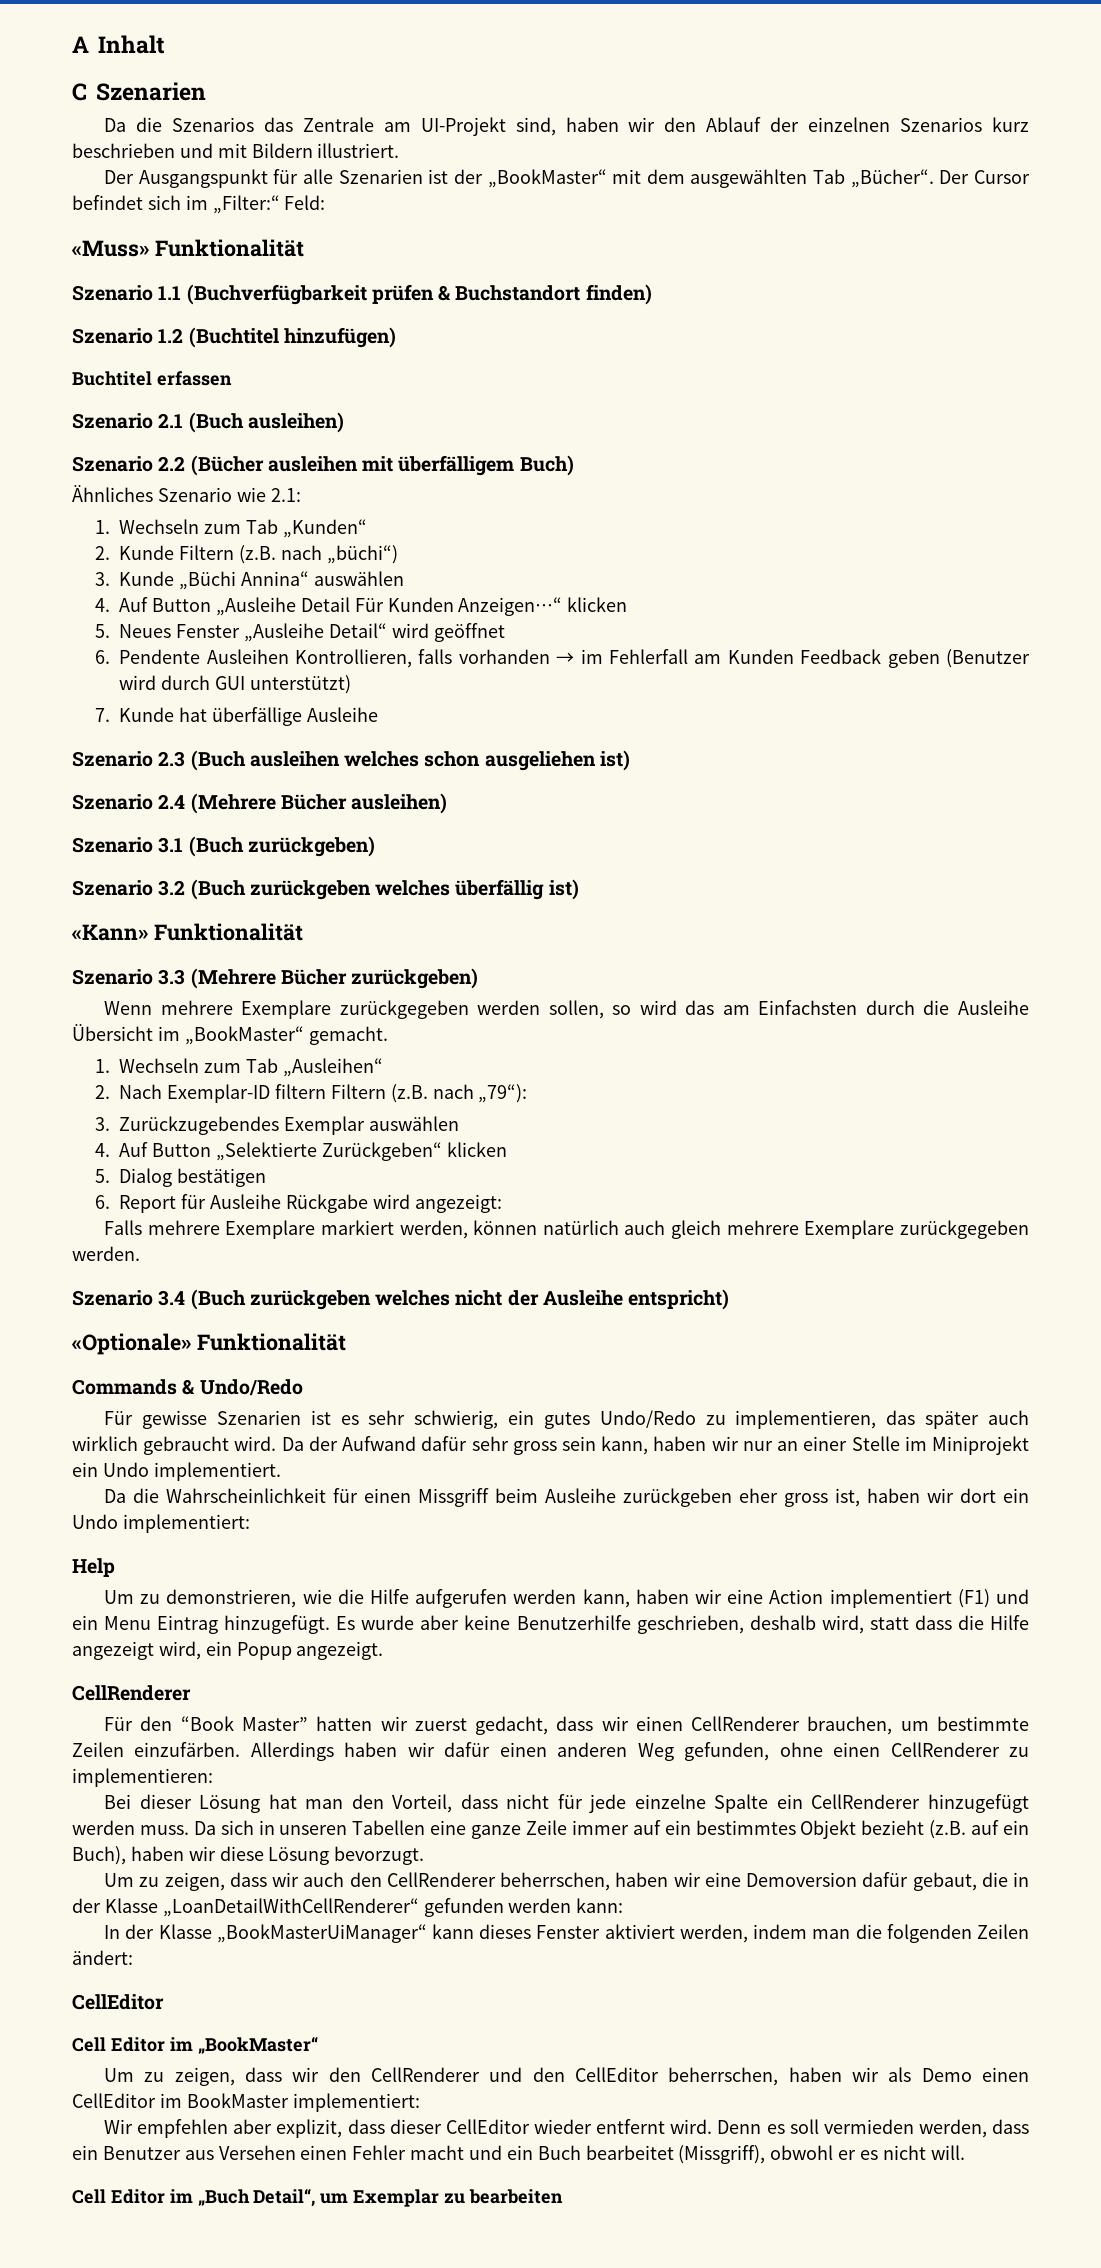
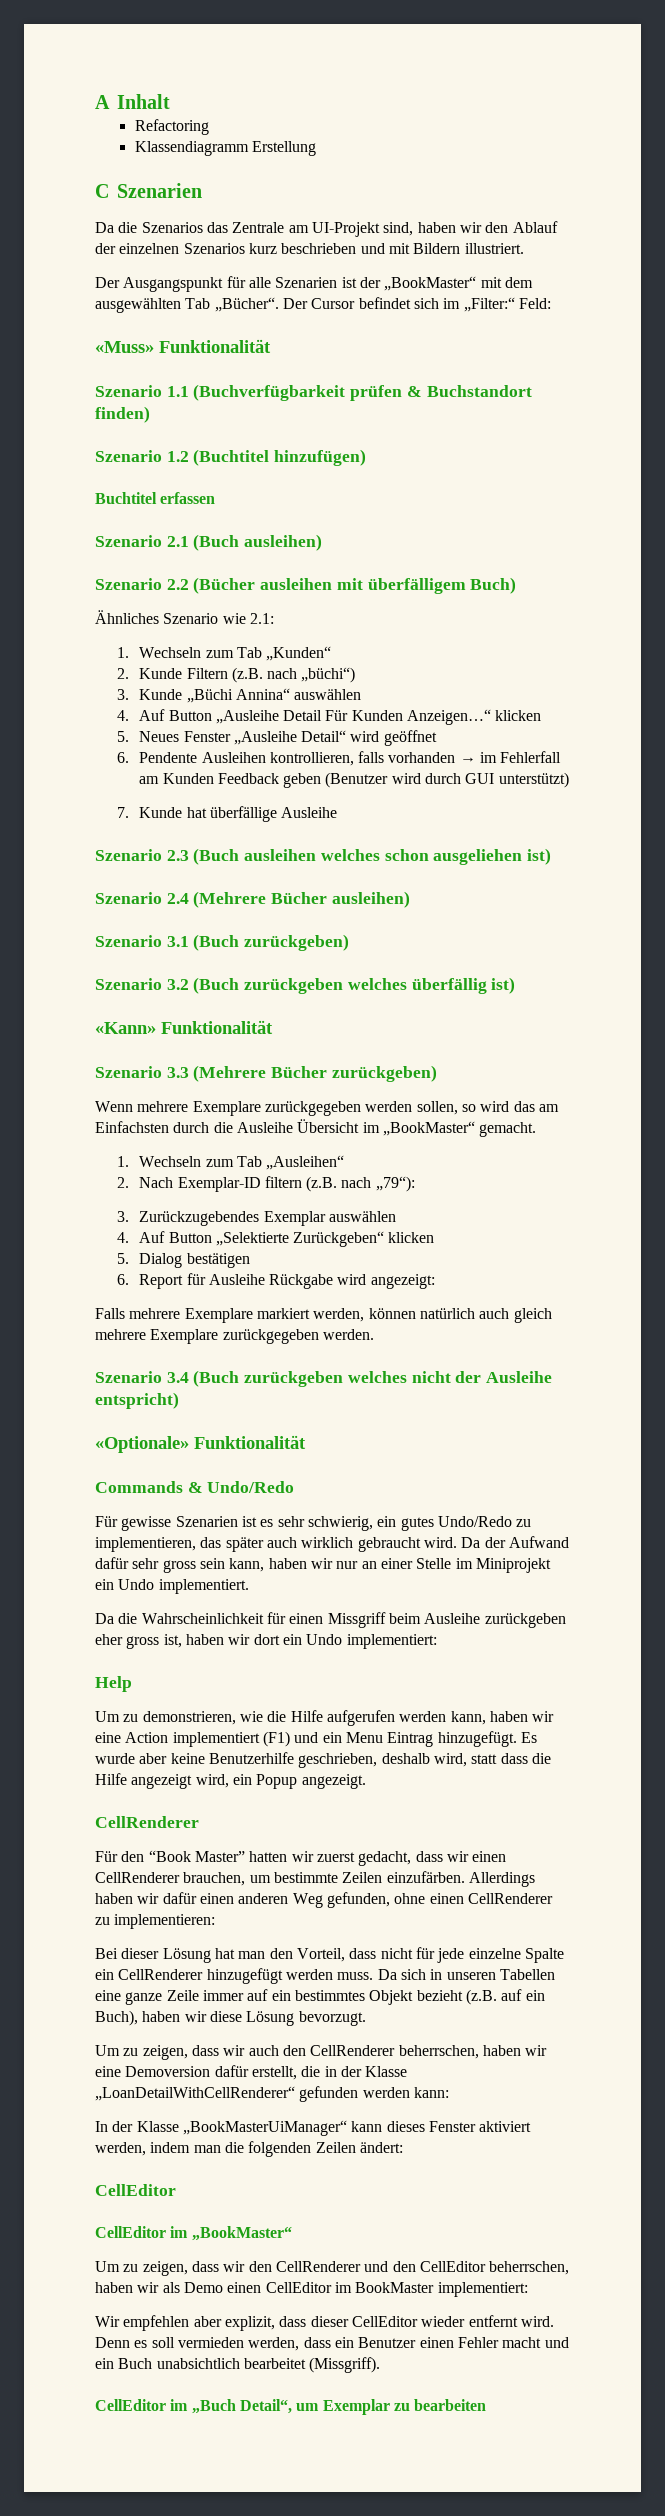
(165, 44) none -> [134,119,209,135] [134,141,317,156] // Refactoring // Klassendiagramm Erstellung
[294,649,412,668] Kontrollieren, -> [269,752,354,766] kontrollieren,
[330,1084,386,1099] Filtern -> (302, 1182) none
[912,1872,977,1891] gebaut, -> [251,2066,297,2080] erstellt,
[72,2037,165,2052] Cell Editor -> [95,2226,166,2238] CellEditor
[184,2145,296,2160] aus Versehen -> (417, 2342) none
[585,2145,965,2164] [72,2189,165,2204] bearbeitet (Missgriff), obwohl er es nicht will. // Cell Editor -> [156,2357,381,2373] [95,2399,166,2411] unabsichtlich bearbeitet (Missgriff). // CellEditor

